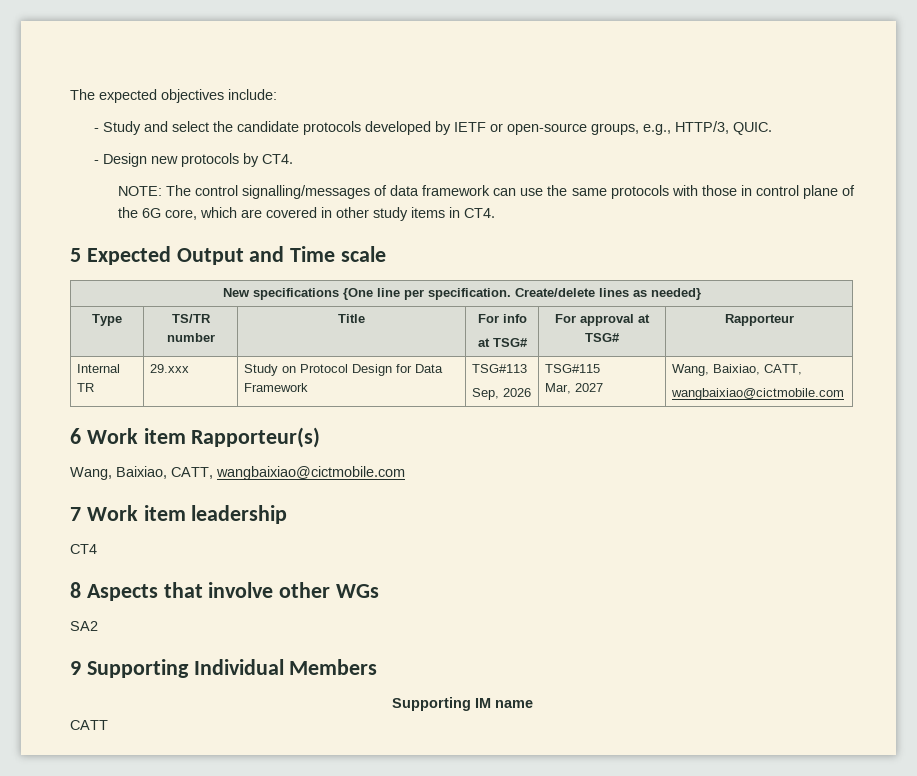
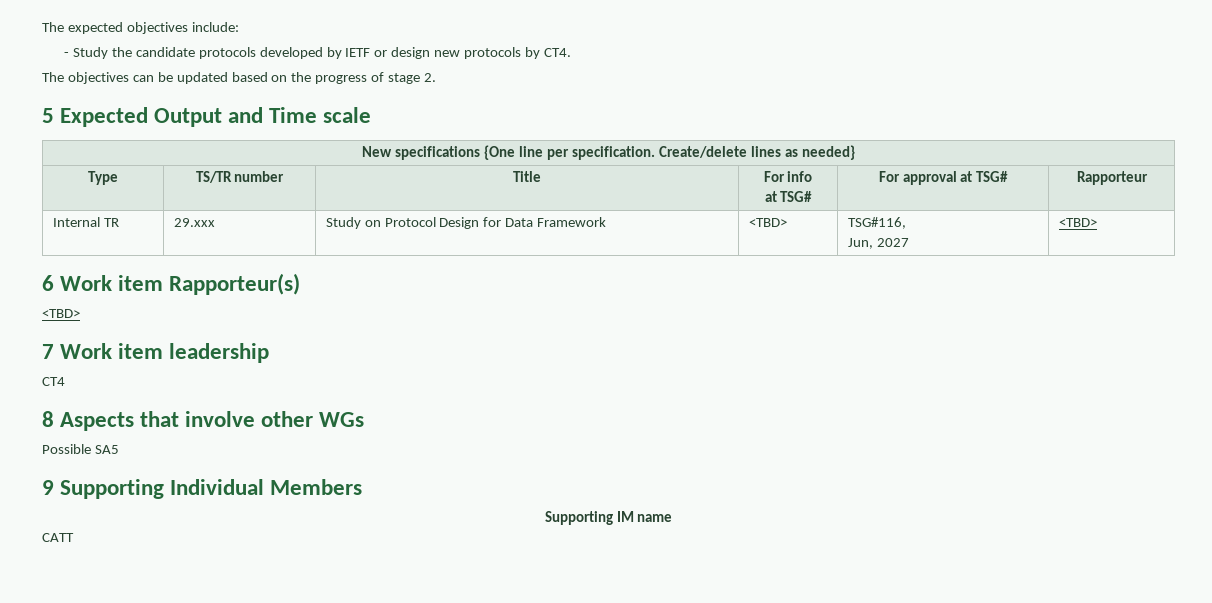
[143,121,209,132] and select -> (108, 53) none
[506,121,772,135] [93,153,293,167] [117,185,856,199] [117,207,495,221] open-source groups, e.g., HTTP/3, QUIC. // - Design new protocols by CT4. // NOTE: The control signalling/messages of data framework can use the same protocols with those in control plane of the 6G core, which are covered in other study items in CT4. -> [391,47,571,59] [42,72,437,84] design new protocols by CT4. // The objectives can be updated based on the progress of stage 2.
[472,364,528,373] [472,388,532,400] [545,364,601,373] [545,383,604,394] [672,364,803,376] [671,388,845,400] TSG#113 // Sep, 2026 | TSG#115 // Mar, 2027 | Wang, Baixiao, CATT, // wangbaixiao@cictmobile.com -> [748,218,787,227] [847,217,906,229] [847,238,909,249] [1058,218,1097,227] <TBD> | TSG#116, // Jun, 2027 | <TBD>
[70,466,405,480] Wang, Baixiao, CATT, wangbaixiao@cictmobile.com -> [42,309,80,318] <TBD>
[70,621,98,631] SA2 -> [42,444,119,454] Possible SA5

